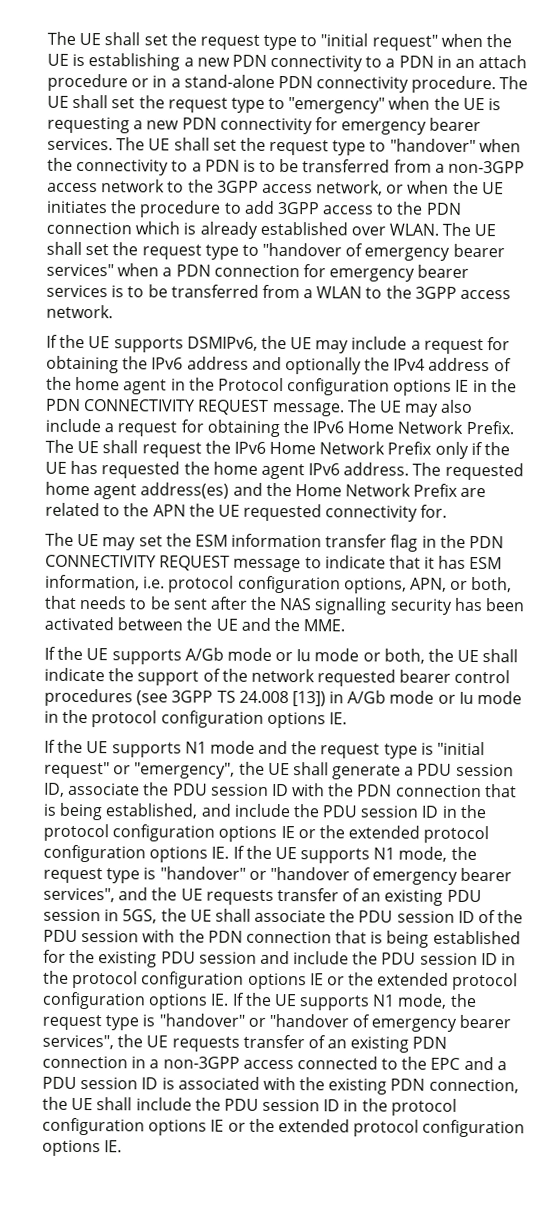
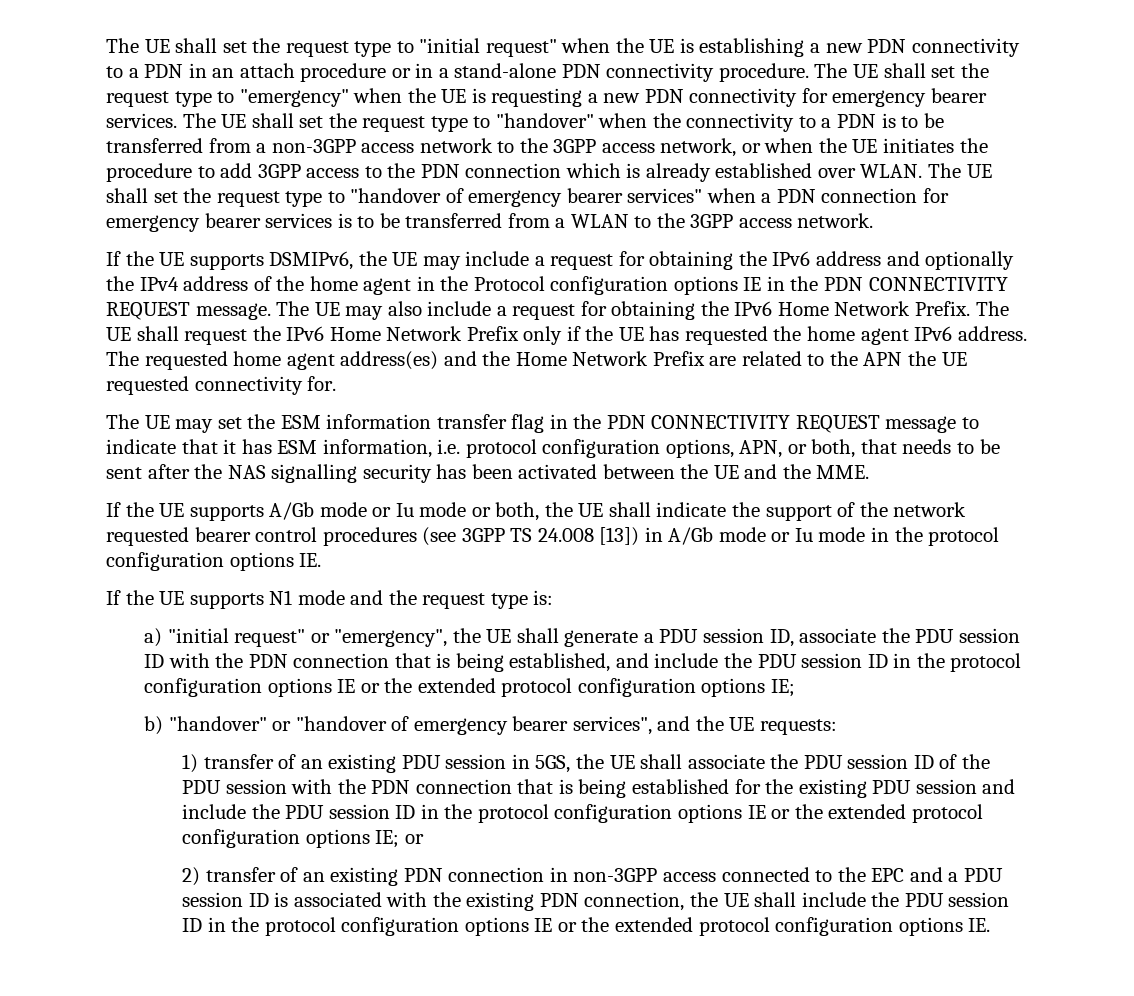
[420,742,434,755] is -> [533,590,554,605] [144,628,163,647] is: // a)
[211,845,477,864] [43,867,157,884] IE. If the UE supports N1 mode, the request type is -> [770,679,795,697] [144,716,164,735] IE; // b)
[205,889,274,905] requests -> [759,719,837,735] [182,754,199,773] requests: // 1)
[210,992,477,1011] [42,1013,512,1032] [42,1034,240,1052] IE. If the UE supports N1 mode, the request type is "handover" or "handover of emergency bearer services", the UE requests -> [375,830,424,848] [182,867,201,886] IE; or // 2)
[149,1059,160,1069] a -> (568, 874) none

